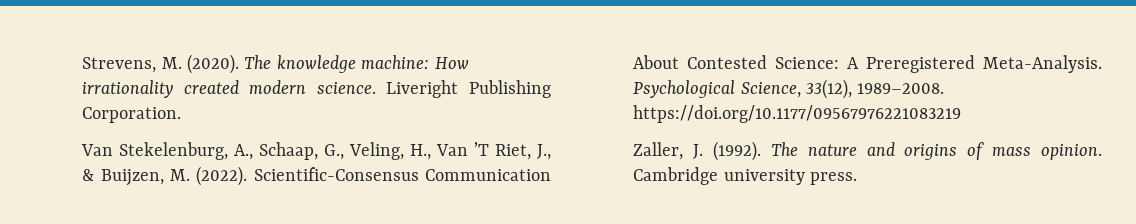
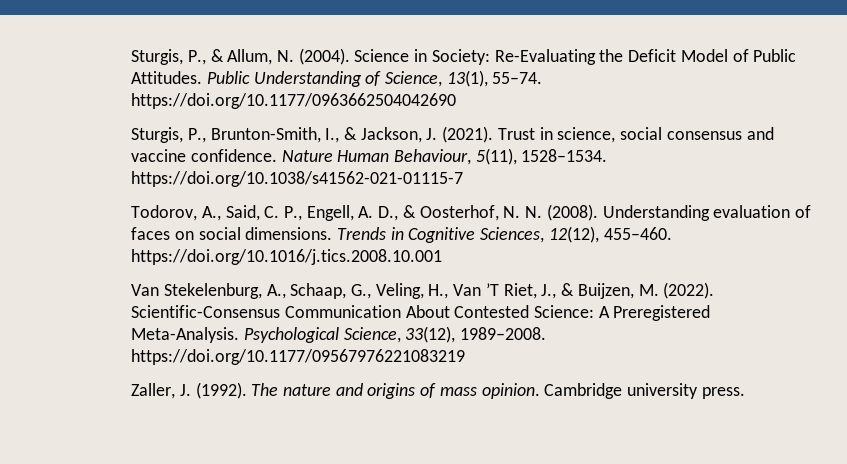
[82,54,469,74] [82,80,551,98] [82,107,182,123] Strevens, M. (2020). The knowledge machine: How irrationality created modern science. Liveright Publishing Corporation. -> [131,48,797,65] [131,70,543,87] [131,93,457,109] [131,126,774,143] [131,148,608,165] [131,171,464,187] [131,204,811,221] [131,226,672,243] [131,249,443,265] Sturgis, P., & Allum, N. (2004). Science in Society: Re-Evaluating the Deficit Model of Public Attitudes. Public Understanding of Science, 13(1), 55–74. https://doi.org/10.1177/0963662504042690 // Sturgis, P., Brunton-Smith, I., & Jackson, J. (2021). Trust in science, social consensus and vaccine confidence. Nature Human Behaviour, 5(11), 1528–1534. https://doi.org/10.1038/s41562-021-01115-7 // Todorov, A., Said, C. P., Engell, A. D., & Oosterhof, N. N. (2008). Understanding evaluation of faces on social dimensions. Trends in Cognitive Sciences, 12(12), 455–460. https://doi.org/10.1016/j.tics.2008.10.001

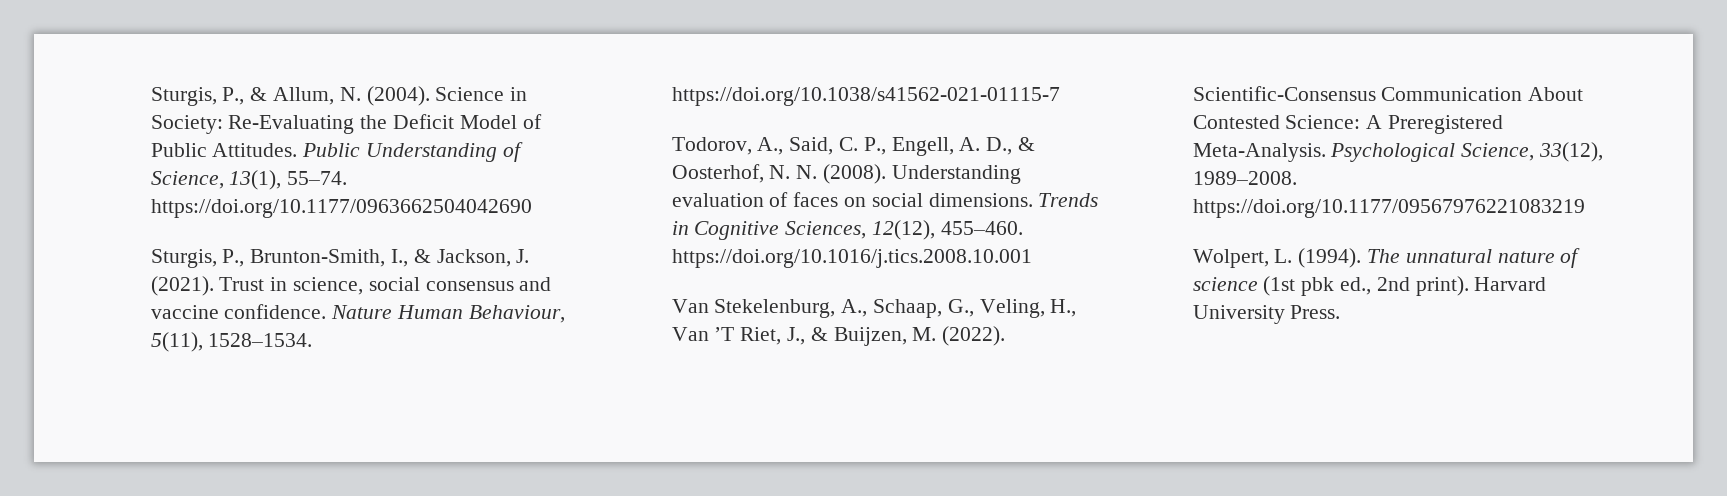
[131,382,745,399] Zaller, J. (1992). The nature and origins of mass opinion. Cambridge university press. -> [1192,248,1581,268] [1192,276,1547,296] [1192,305,1341,324] Wolpert, L. (1994). The unnatural nature of science (1st pbk ed., 2nd print). Harvard University Press.

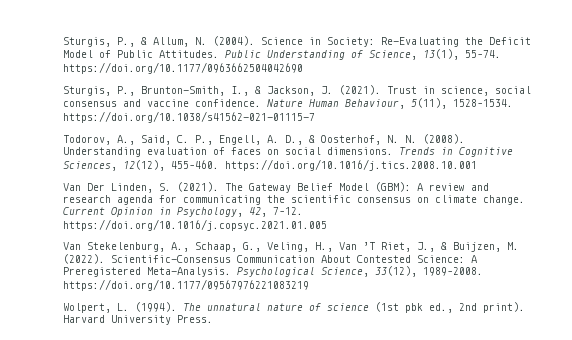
(1032, 258) none -> [62,182,489,193] [62,195,525,205] [62,207,303,217] [62,219,327,231] // Van Der Linden, S. (2021). The Gateway Belief Model (GBM): A review and research agenda for communicating the scientific consensus on climate change. Current Opinion in Psychology, 42, 7–12. https://doi.org/10.1016/j.copsyc.2021.01.005

